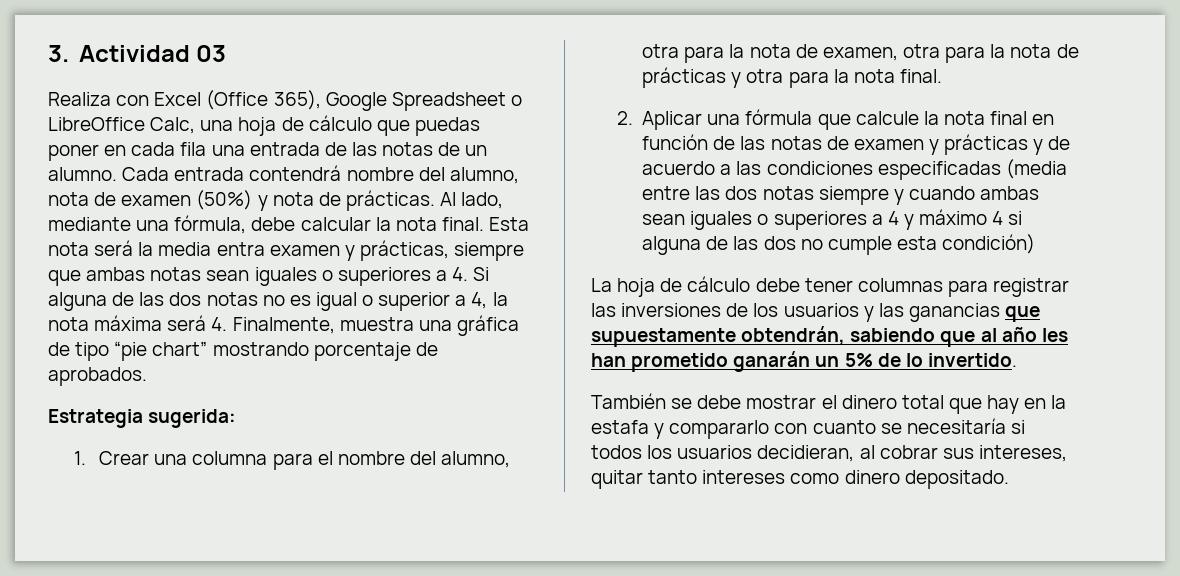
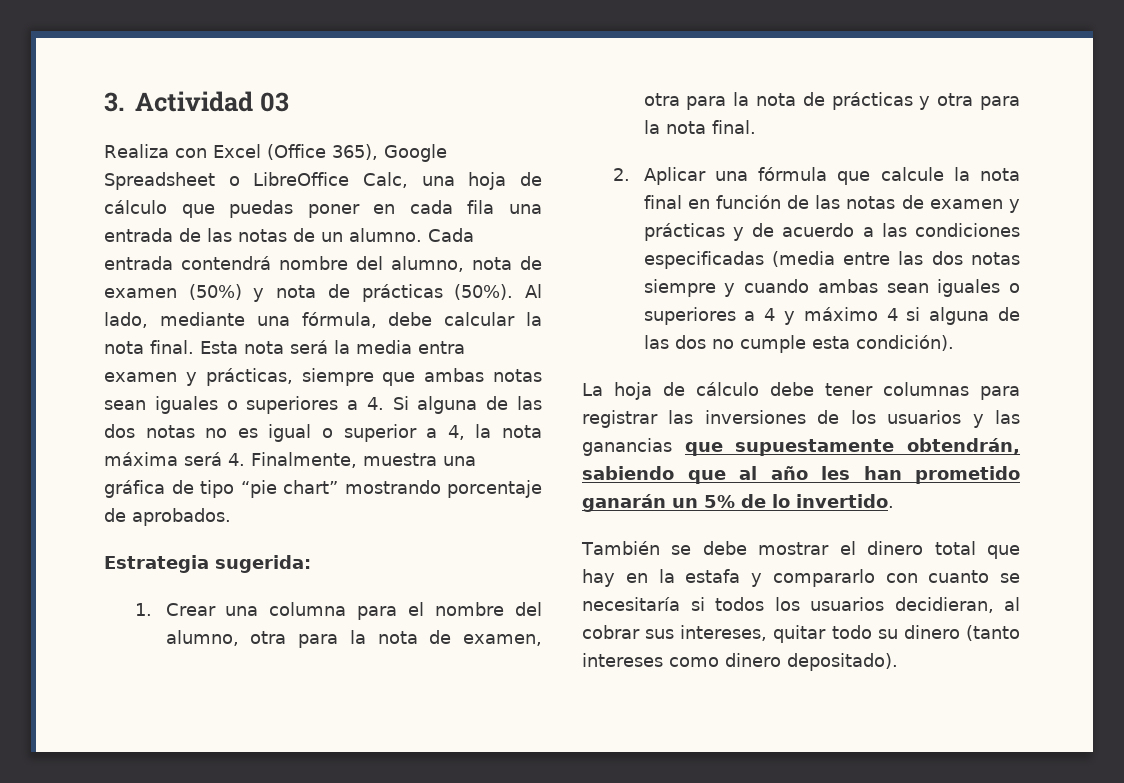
[345,190,435,211] prácticas. -> [361,284,514,302] prácticas (50%).
[942,234,1036,254] condición) -> [855,335,954,351] condición).
[648,470,698,484] tanto -> [831,625,1020,641] todo su dinero (tanto
[904,470,1009,489] depositado. -> [787,653,898,671] depositado).

